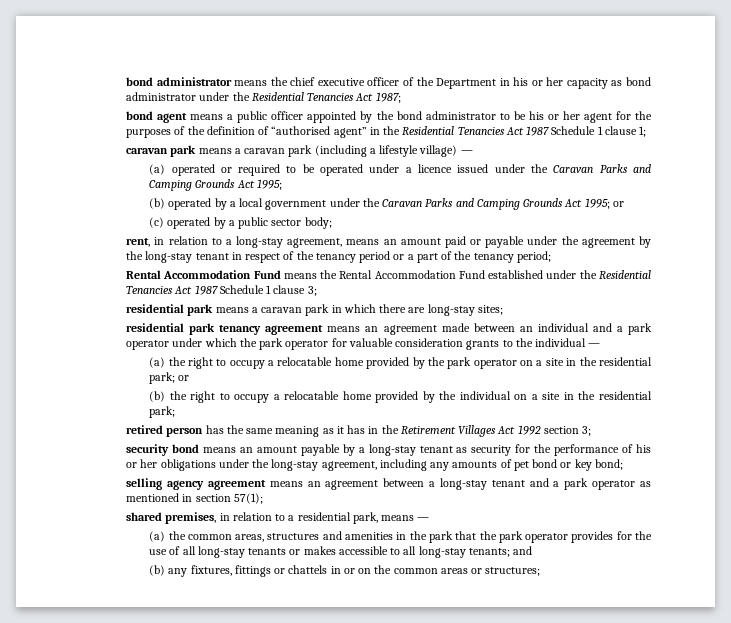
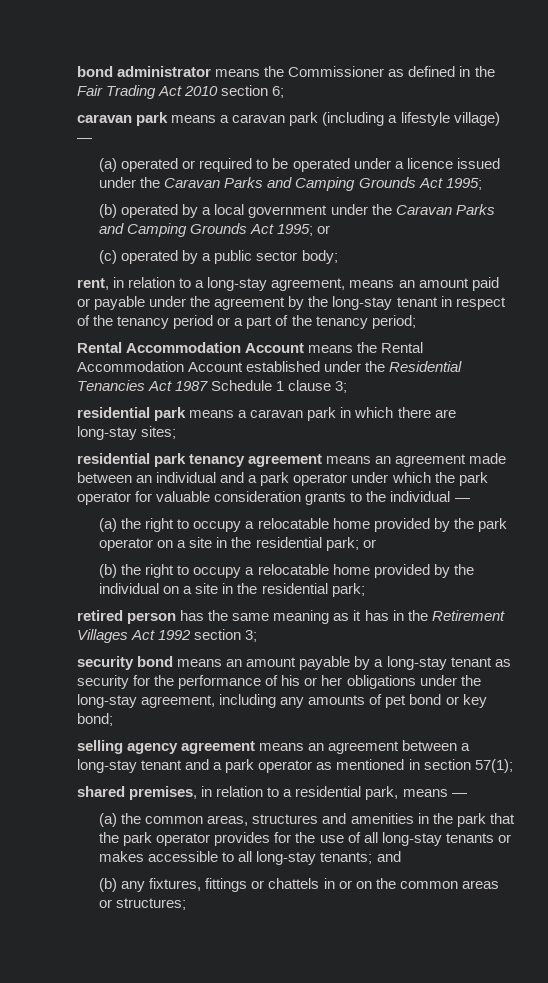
[290,77,651,89] [126,92,401,103] [126,111,652,123] [126,126,646,138] chief executive officer of the Department in his or her capacity as bond administrator under the Residential Tenancies Act 1987; // bond agent means a public officer appointed by the bond administrator to be his or her agent for the purposes of the definition of “authorised agent” in the Residential Tenancies Act 1987 Schedule 1 clause 1; -> [288,66,495,77] [77,85,285,99] Commissioner as defined in the Fair Trading Act 2010 section 6;
[253,270,281,279] Fund -> [245,343,305,353] Account
[458,270,485,279] Fund -> [188,362,244,372] Account

